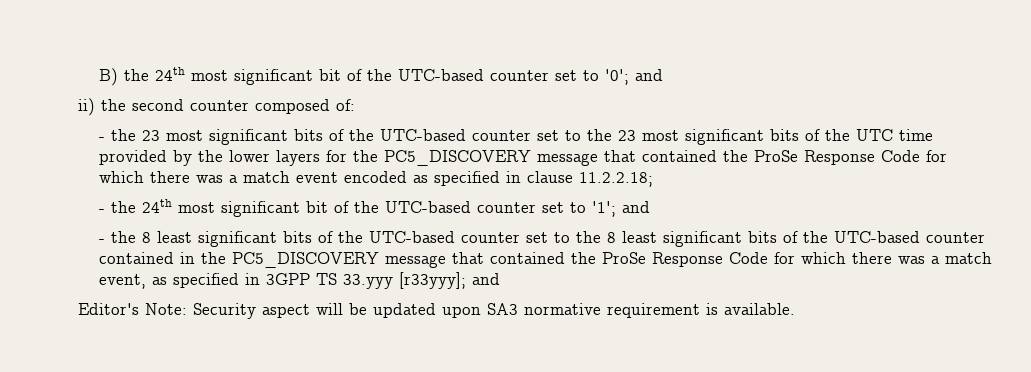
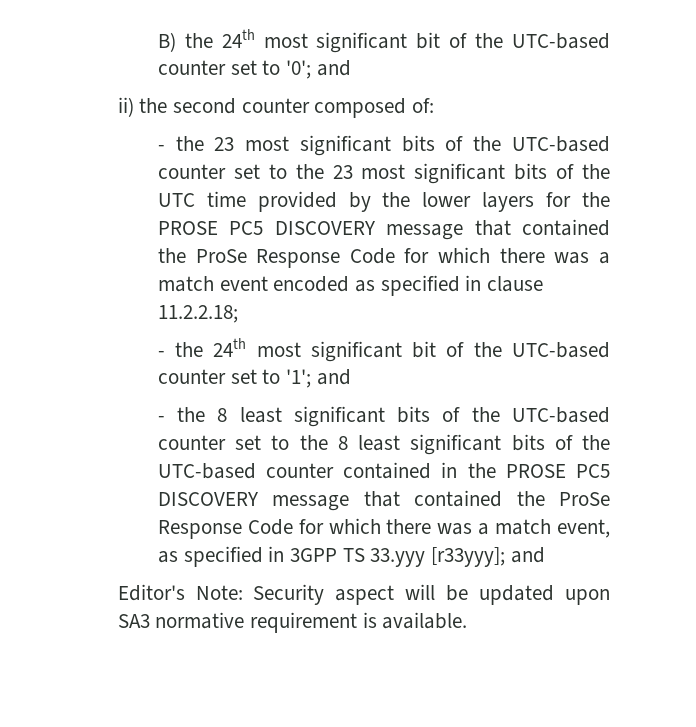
[383,150,531,166] PC5_DISCOVERY -> [157,221,375,235] PROSE PC5 DISCOVERY
[231,252,379,268] PC5_DISCOVERY -> [505,464,610,478] [157,492,258,506] PROSE PC5 DISCOVERY

